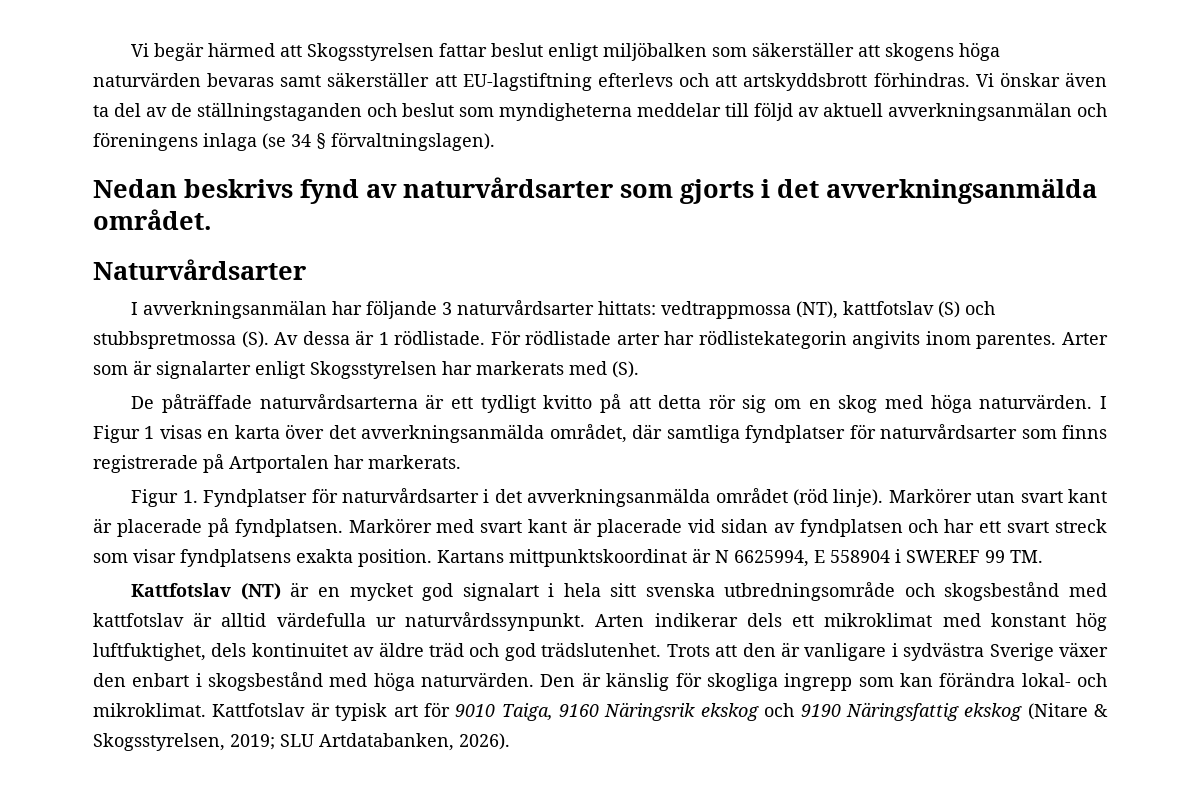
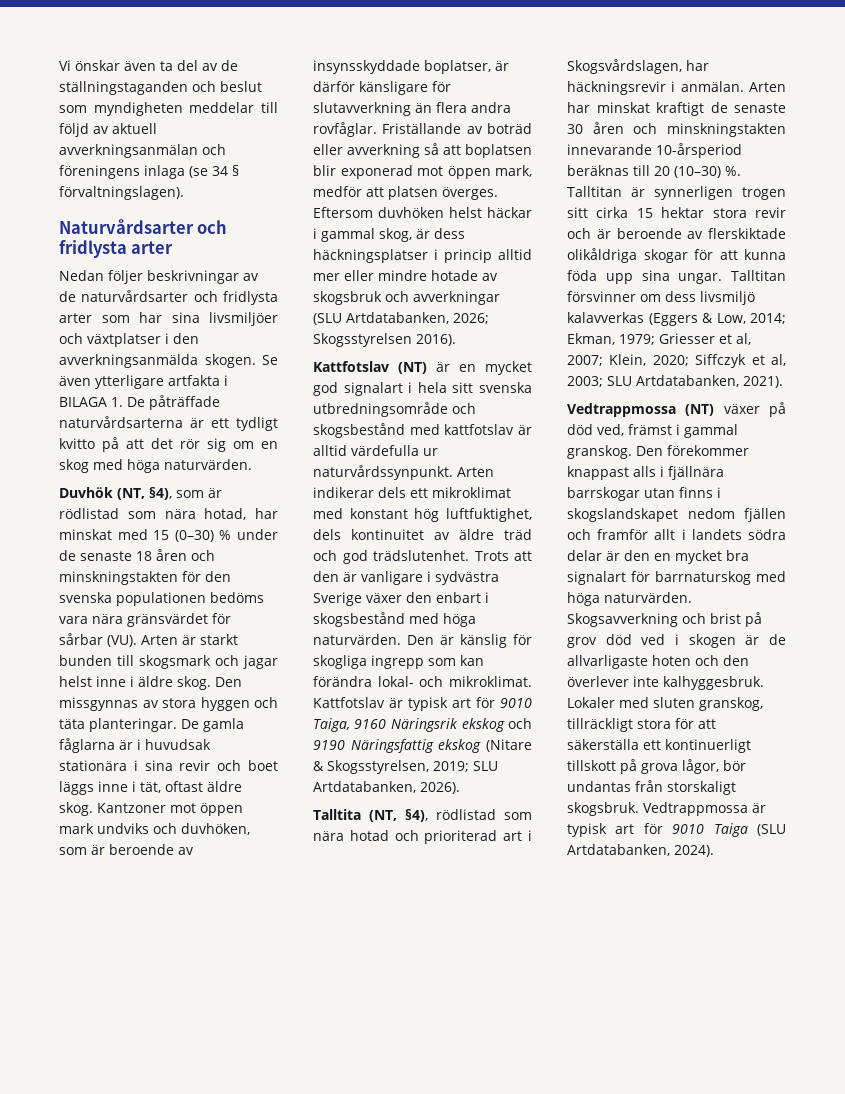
[131,42,1001,61] [93,72,994,91] Vi begär härmed att Skogsstyrelsen fattar beslut enligt miljöbalken som säkerställer att skogens höga naturvärden bevaras samt säkerställer att EU-lagstiftning efterlevs och att artskyddsbrott förhindras. Vi -> [59,60,71,71] Vi
[499,103,632,121] myndigheterna -> [93,102,183,116] myndigheten
[93,177,1097,204] [93,209,212,230] [93,259,306,280] [131,300,996,319] [93,330,1108,349] [93,360,639,379] Nedan beskrivs fynd av naturvårdsarter som gjorts i det avverkningsanmälda området. // Naturvårdsarter // I avverkningsanmälan har följande 3 naturvårdsarter hittats: vedtrappmossa (NT), kattfotslav (S) och stubbspretmossa (S). Av dessa är 1 rödlistade. För rödlistade arter har rödlistekategorin angivits inom parentes. Arter som är signalarter enligt Skogsstyrelsen har markerats med (S). // -> [59,219,228,234] [59,240,174,258] [59,270,259,284] [59,290,278,305] [59,312,278,326] [59,333,199,347] [59,354,278,368] [59,375,228,389] [59,397,123,407] Naturvårdsarter och fridlysta arter // Nedan följer beskrivningar av de naturvårdsarter och fridlysta arter som har sina livsmiljöer och växtplatser i den avverkningsanmälda skogen. Se även ytterligare artfakta i BILAGA 1.
[658,395,702,409] detta -> [151,438,173,449] det
[1099,396,1107,409] [93,424,1108,443] [93,454,461,473] [131,488,1107,507] [93,518,1108,537] [93,548,1043,567] I Figur 1 visas en karta över det avverkningsanmälda området, där samtliga fyndplatser för naturvårdsarter som finns registrerade på Artportalen har markerats. // Figur 1. Fyndplatser för naturvårdsarter i det avverkningsanmälda området (röd linje). Markörer utan svart kant är placerade på fyndplatsen. Markörer med svart kant är placerade vid sidan av fyndplatsen och har ett svart streck som visar fyndplatsens exakta position. Kartans mittpunktskoordinat är N 6625994, E 558904 i SWEREF 99 TM. -> [59,487,222,500] [59,508,278,520] [59,529,278,542] [59,549,215,561] [59,571,231,585] [59,592,264,606] [59,613,231,627] [59,633,238,647] [59,655,278,669] [59,676,242,690] [59,697,278,711] [59,718,244,732] [59,738,211,753] [59,760,278,771] [59,781,242,795] [59,802,243,816] [59,823,250,835] [59,844,194,855] [313,60,509,74] [313,81,451,95] [313,102,511,116] [313,122,532,137] [313,143,532,158] [313,165,532,179] [313,186,498,200] [313,207,532,218] [313,228,465,242] [313,249,532,263] [313,270,498,281] [313,291,500,305] [313,312,489,325] [313,333,456,347] // Duvhök (NT, §4), som är rödlistad som nära hotad, har minskat med 15 (0–30) % under de senaste 18 åren och minskningstakten för den svenska populationen bedöms vara nära gränsvärdet för sårbar (VU). Arten är starkt bunden till skogsmark och jagar helst inne i äldre skog. Den missgynnas av stora hyggen och täta planteringar. De gamla fåglarna är i huvudsak stationära i sina revir och boet läggs inne i tät, oftast äldre skog. Kantzoner mot öppen mark undviks och duvhöken, som är beroende av insynsskyddade boplatser, är därför känsligare för slutavverkning än flera andra rovfåglar. Friställande av boträd eller avverkning så att boplatsen blir exponerad mot öppen mark, medför att platsen överges. Eftersom duvhöken helst häckar i gammal skog, är dess häckningsplatser i princip alltid mer eller mindre hotade av skogsbruk och avverkningar (SLU Artdatabanken, 2026; Skogsstyrelsen 2016).
(510, 741) none -> [313,809,532,822] [313,830,532,844] [567,59,709,74] [567,81,786,95] [567,102,786,116] [567,122,786,137] [567,143,742,158] [567,165,741,178] [567,186,786,200] [567,207,786,218] [567,228,786,239] [567,248,786,263] [567,270,787,284] [567,291,755,305] [567,312,786,326] [567,333,751,345] [567,354,786,368] [567,375,783,388] [567,402,786,417] [567,424,738,438] [567,445,749,459] [567,466,724,480] [567,487,721,501] [567,508,786,522] [567,529,786,540] [567,550,749,564] [567,571,786,585] [567,592,692,606] [567,612,762,627] [567,634,786,648] [567,655,749,669] [567,676,764,690] [567,697,763,711] [567,718,716,732] [567,739,751,753] [567,759,746,774] [567,780,736,795] [567,802,766,816] [567,823,786,837] [567,844,714,857] // Talltita (NT, §4), rödlistad som nära hotad och prioriterad art i Skogsvårdslagen, har häckningsrevir i anmälan. Arten har minskat kraftigt de senaste 30 åren och minskningstakten innevarande 10-årsperiod beräknas till 20 (10–30) %. Talltitan är synnerligen trogen sitt cirka 15 hektar stora revir och är beroende av flerskiktade olikåldriga skogar för att kunna föda upp sina ungar. Talltitan försvinner om dess livsmiljö kalavverkas (Eggers & Low, 2014; Ekman, 1979; Griesser et al, 2007; Klein, 2020; Siffczyk et al, 2003; SLU Artdatabanken, 2021). // Vedtrappmossa (NT) växer på död ved, främst i gammal granskog. Den förekommer knappast alls i fjällnära barrskogar utan finns i skogslandskapet nedom fjällen och framför allt i landets södra delar är den en mycket bra signalart för barrnaturskog med höga naturvärden. Skogsavverkning och brist på grov död ved i skogen är de allvarligaste hoten och den överlever inte kalhyggesbruk. Lokaler med sluten granskog, tillräckligt stora för att säkerställa ett kontinuerligt tillskott på grova lågor, bör undantas från storskaligt skogsbruk. Vedtrappmossa är typisk art för 9010 Taiga (SLU Artdatabanken, 2024).

